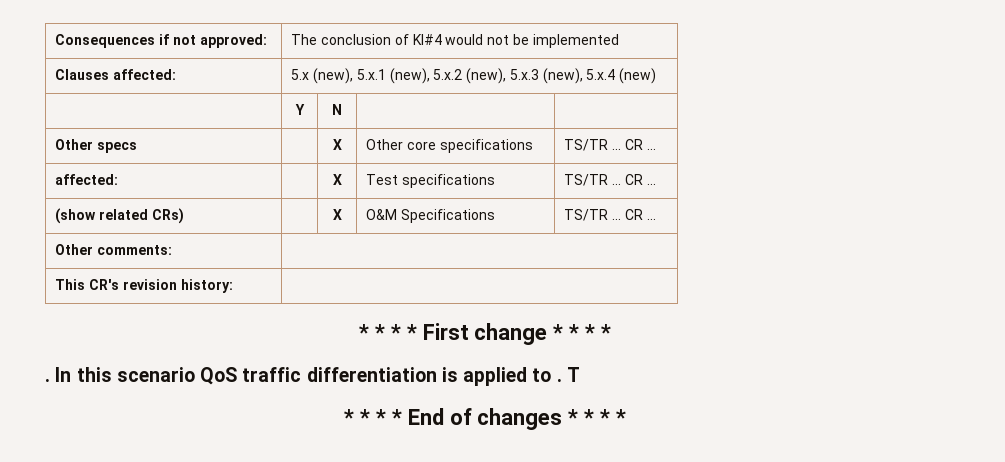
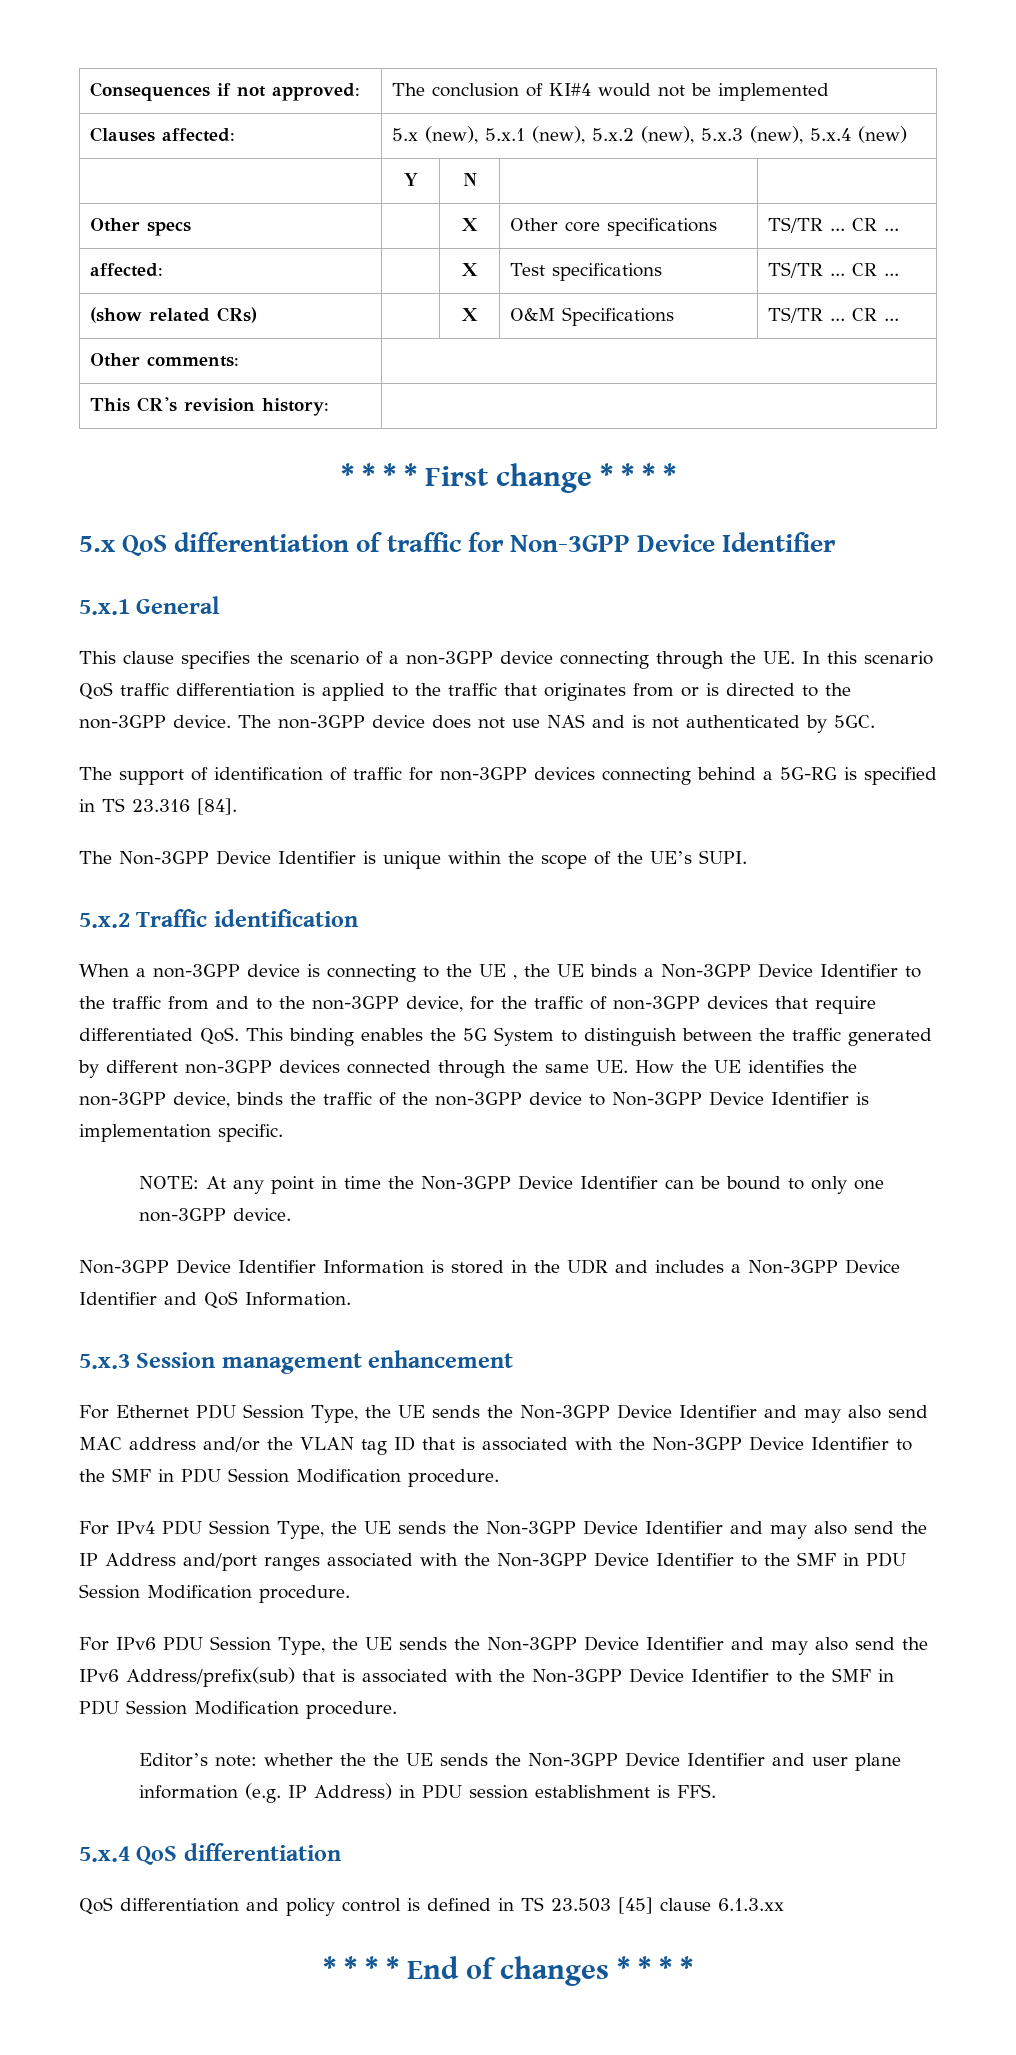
[45,379,50,382] . -> [79,532,837,556] [79,596,221,615] [79,651,795,669] 5.x QoS differentiation of traffic for Non-3GPP Device Identifier // 5.x.1 General // This clause specifies the scenario of a non-3GPP device connecting through the UE.
[556,367,580,382] . T -> [415,683,851,701] [79,714,875,733] [79,767,937,785] [79,798,237,815] [79,850,747,869] [79,909,358,928] [79,963,921,982] [79,996,876,1014] [79,1027,932,1046] [78,1060,857,1078] [79,1091,869,1108] [79,1124,283,1142] [138,1175,884,1194] [138,1208,291,1222] [79,1259,900,1274] [79,1291,351,1309] [79,1350,514,1374] [79,1404,928,1423] [79,1436,912,1455] [79,1468,499,1487] [79,1520,927,1539] [79,1552,906,1571] [79,1584,350,1603] [79,1636,928,1655] [79,1667,894,1687] [79,1700,397,1719] [138,1752,901,1771] [138,1783,716,1803] [79,1843,341,1865] [79,1897,784,1916] the traffic that originates from or is directed to the non-3GPP device. The non-3GPP device does not use NAS and is not authenticated by 5GC. // The support of identification of traffic for non-3GPP devices connecting behind a 5G-RG is specified in TS 23.316 [84]. // The Non-3GPP Device Identifier is unique within the scope of the UE’s SUPI. // 5.x.2 Traffic identification // When a non-3GPP device is connecting to the UE , the UE binds a Non-3GPP Device Identifier to the traffic from and to the non-3GPP device, for the traffic of non-3GPP devices that require differentiated QoS. This binding enables the 5G System to distinguish between the traffic generated by different non-3GPP devices connected through the same UE. How the UE identifies the non-3GPP device, binds the traffic of the non-3GPP device to Non-3GPP Device Identifier is implementation specific. // NOTE: At any point in time the Non-3GPP Device Identifier can be bound to only one non-3GPP device. // Non-3GPP Device Identifier Information is stored in the UDR and includes a Non-3GPP Device Identifier and QoS Information. // 5.x.3 Session management enhancement // For Ethernet PDU Session Type, the UE sends the Non-3GPP Device Identifier and may also send MAC address and/or the VLAN tag ID that is associated with the Non-3GPP Device Identifier to the SMF in PDU Session Modification procedure. // For IPv4 PDU Session Type, the UE sends the Non-3GPP Device Identifier and may also send the IP Address and/port ranges associated with the Non-3GPP Device Identifier to the SMF in PDU Session Modification procedure. // For IPv6 PDU Session Type, the UE sends the Non-3GPP Device Identifier and may also send the IPv6 Address/prefix(sub) that is associated with the Non-3GPP Device Identifier to the SMF in PDU Session Modification procedure. // Editor’s note: whether the the UE sends the Non-3GPP Device Identifier and user plane information (e.g. IP Address) in PDU session establishment is FFS. // 5.x.4 QoS differentiation // QoS differentiation and policy control is defined in TS 23.503 [45] clause 6.1.3.xx

